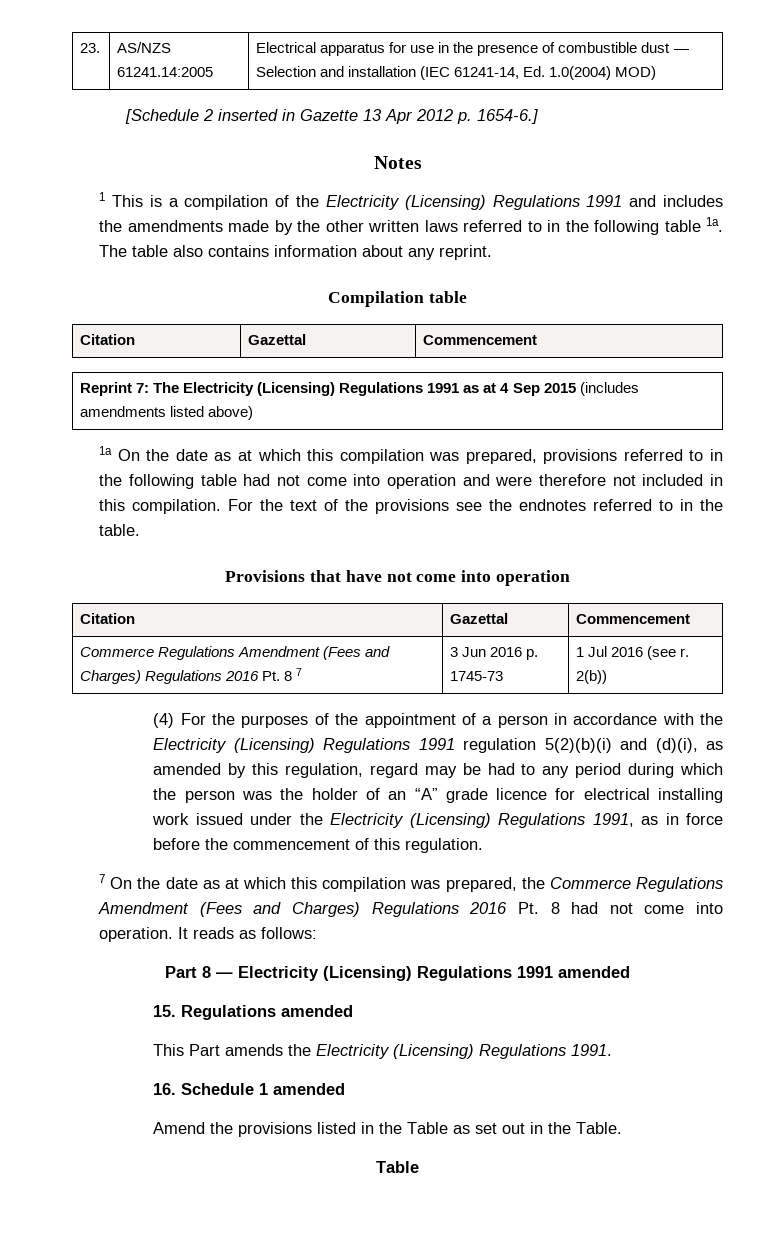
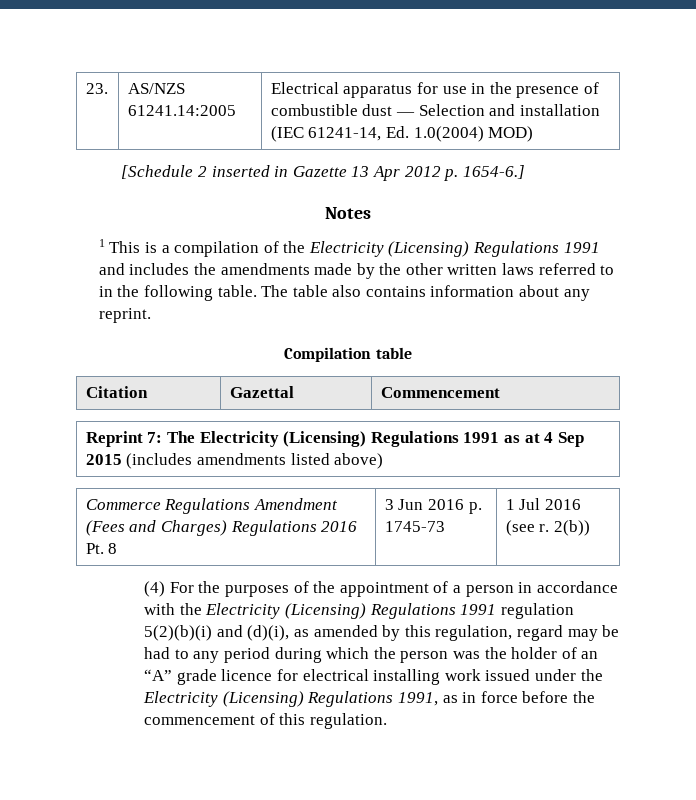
[664,217,723,232] table 1a. -> [217,285,257,297] table.
[99,446,724,464] [99,474,724,489] [99,499,723,514] [99,524,141,536] [225,570,570,586] [80,613,136,624] [450,613,509,624] [576,614,691,624] // 1a On the date as at which this compilation was prepared, provisions referred to in the following table had not come into operation and were therefore not included in this compilation. For the text of the provisions see the endnotes referred to in the table. // Provisions that have not come into operation // Citation | Gazettal | Commencement -> (384, 461) none
[296,668,303,676] 7 -> (118, 548) none
[99,874,723,892] [98,902,724,917] [99,927,318,942] [165,966,630,981] [153,1005,354,1020] [153,1044,613,1059] [153,1083,346,1095] [153,1122,623,1137] [376,1161,419,1173] // 7 On the date as at which this compilation was prepared, the Commerce Regulations Amendment (Fees and Charges) Regulations 2016 Pt. 8 had not come into operation. It reads as follows: // Part 8 — Electricity (Licensing) Regulations 1991 amended // 15. Regulations amended // This Part amends the Electricity (Licensing) Regulations 1991. // 16. Schedule 1 amended // Amend the provisions listed in the Table as set out in the Table. // Table -> (387, 721) none

